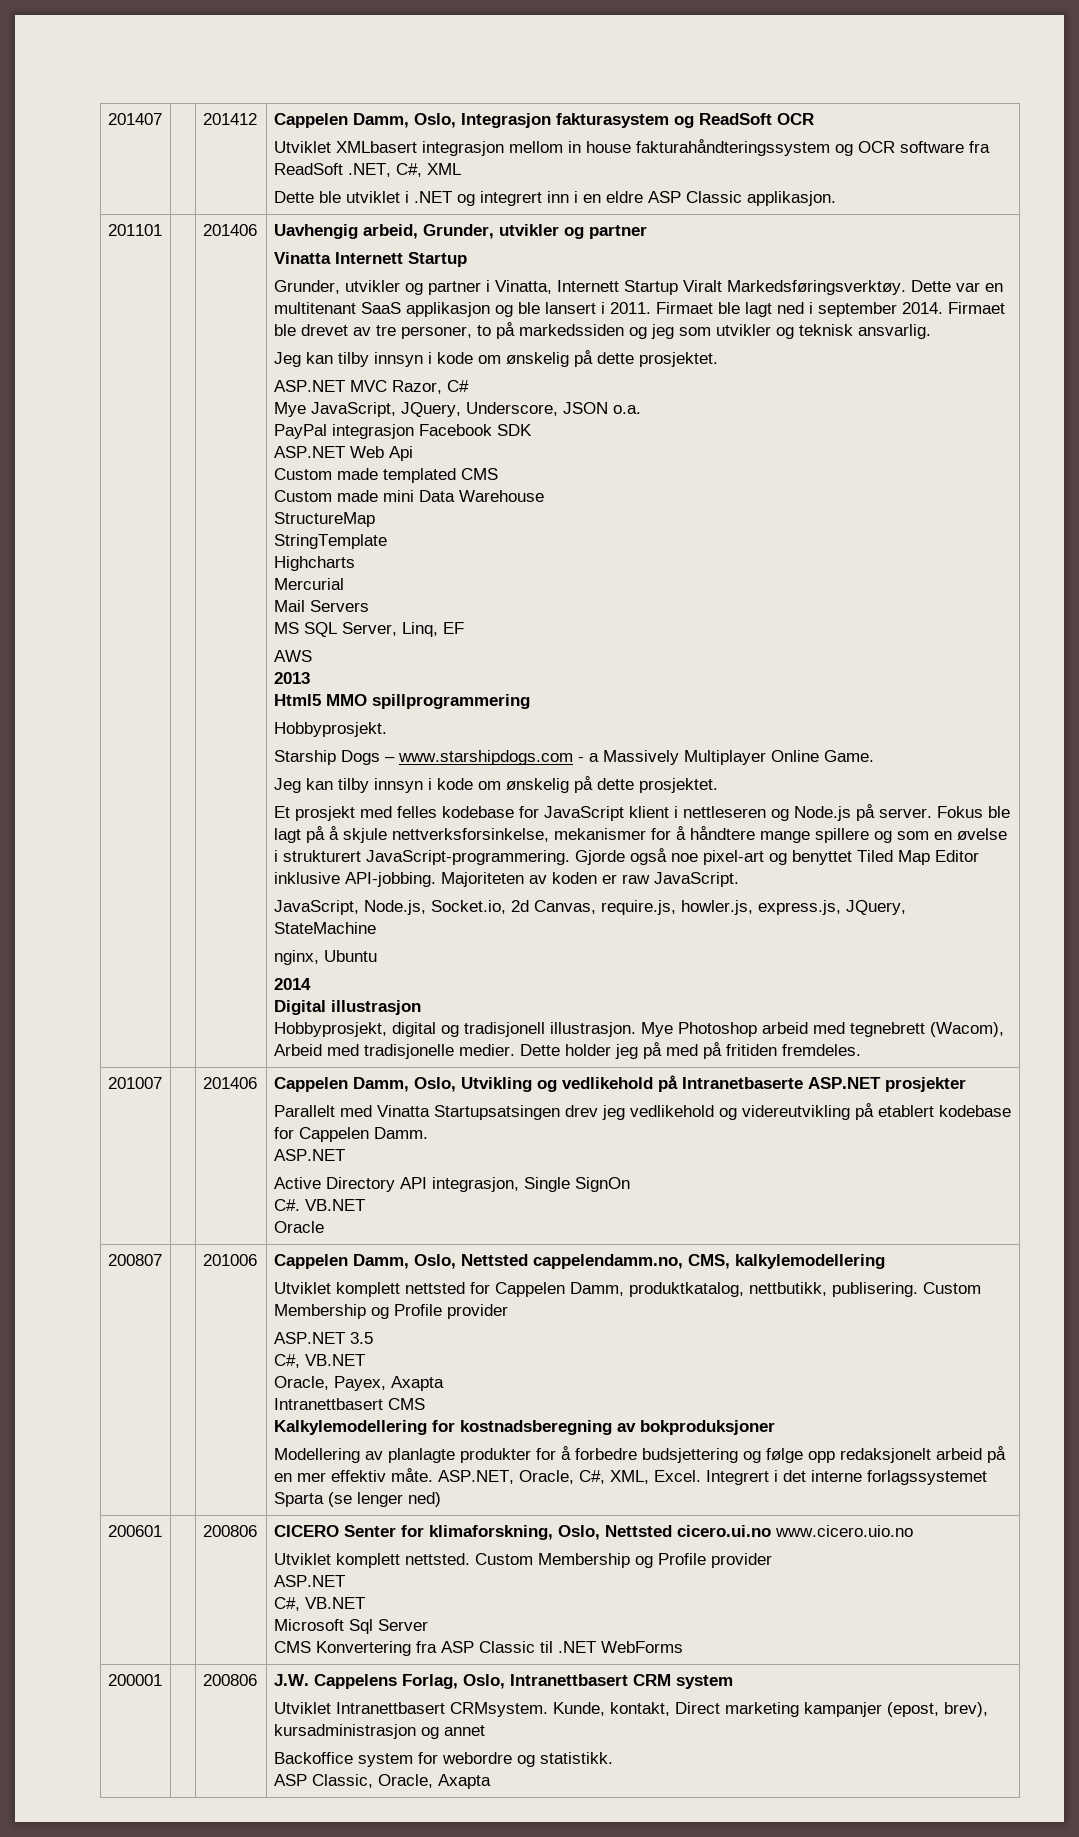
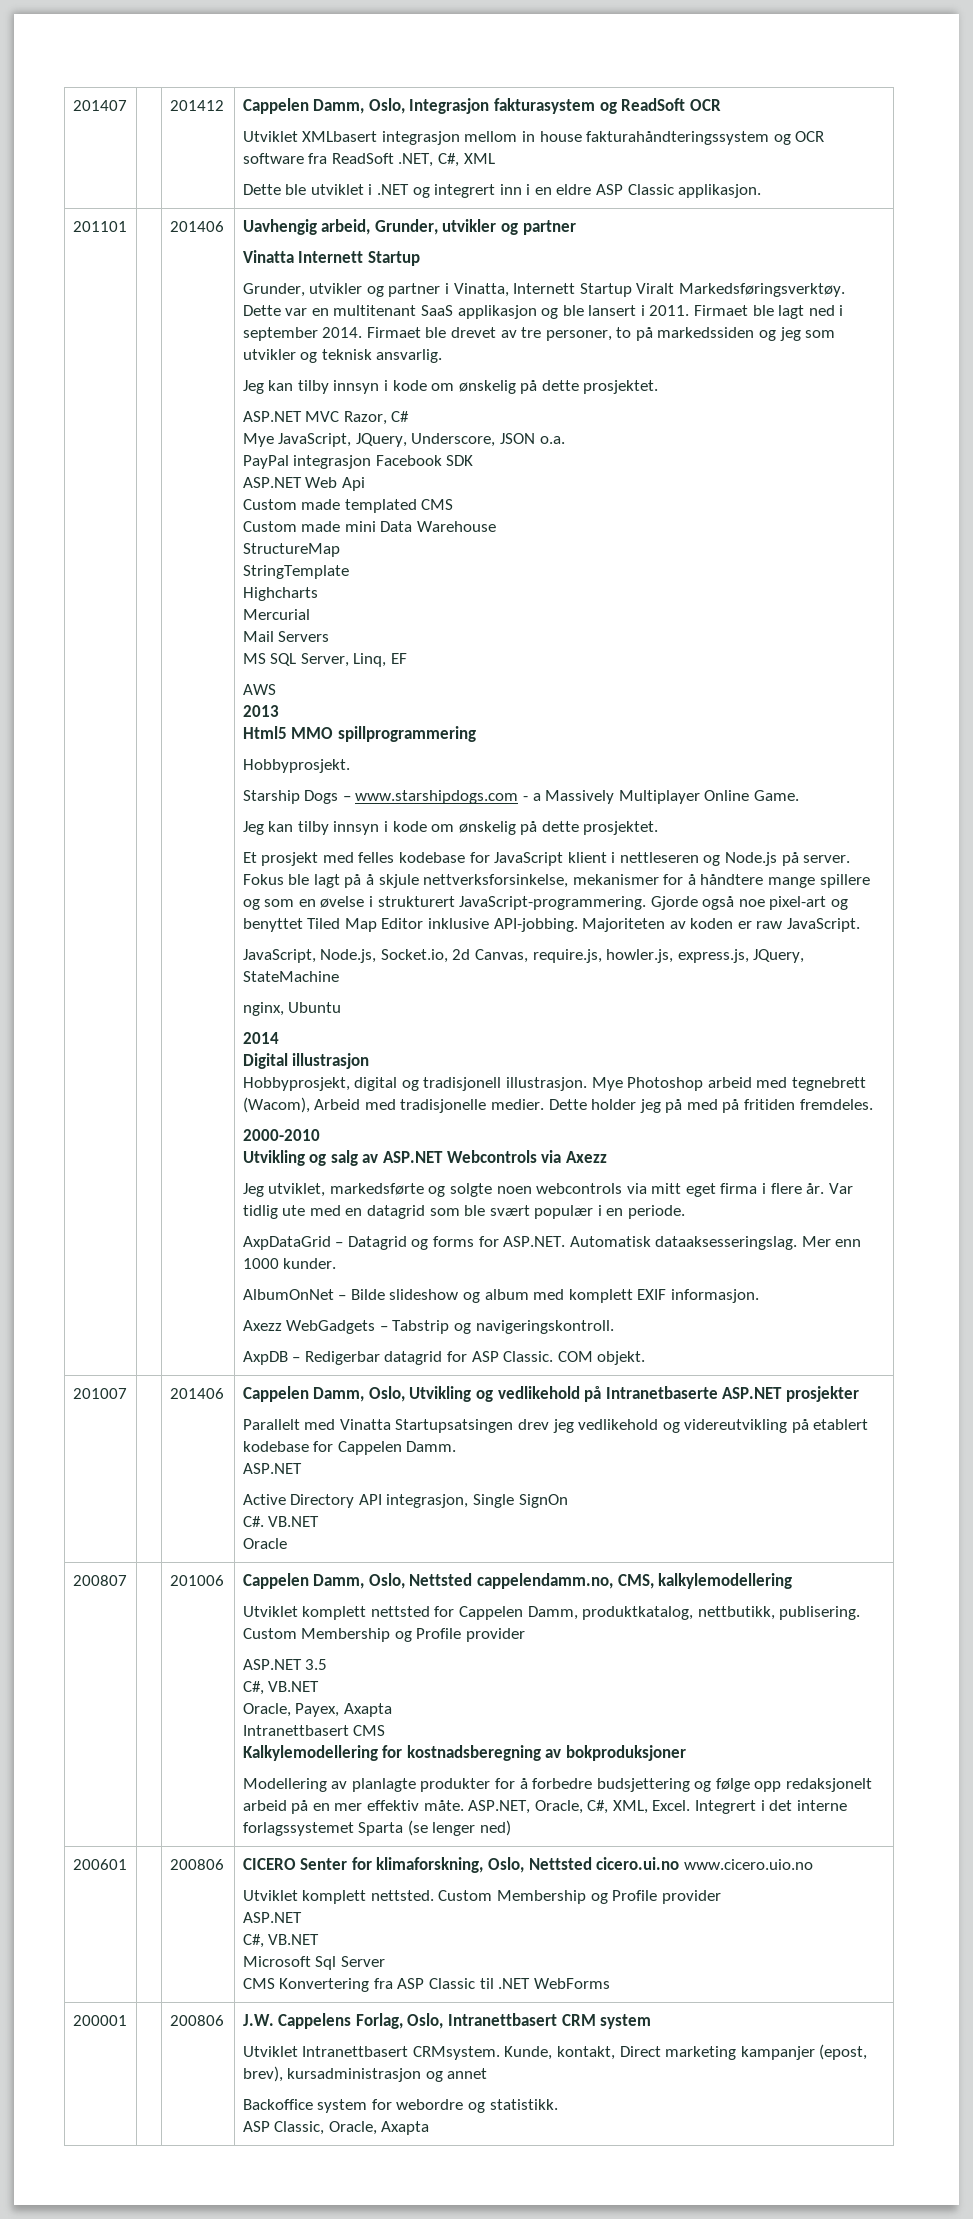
(861, 1050) none -> [242,1129,320,1141] [242,1150,607,1166] [242,1183,853,1197] [242,1205,686,1219] [242,1236,862,1250] [242,1258,337,1269] [242,1289,759,1303] [242,1320,614,1334] [242,1351,646,1365] // 2000-2010 // Utvikling og salg av ASP.NET Webcontrols via Axezz // Jeg utviklet, markedsførte og solgte noen webcontrols via mitt eget firma i flere år. Var tidlig ute med en datagrid som ble svært populær i en periode. // AxpDataGrid – Datagrid og forms for ASP.NET. Automatisk dataaksesseringslag. Mer enn 1000 kunder. // AlbumOnNet – Bilde slideshow og album med komplett EXIF informasjon. // Axezz WebGadgets – Tabstrip og navigeringskontroll. // AxpDB – Redigerbar datagrid for ASP Classic. COM objekt.

